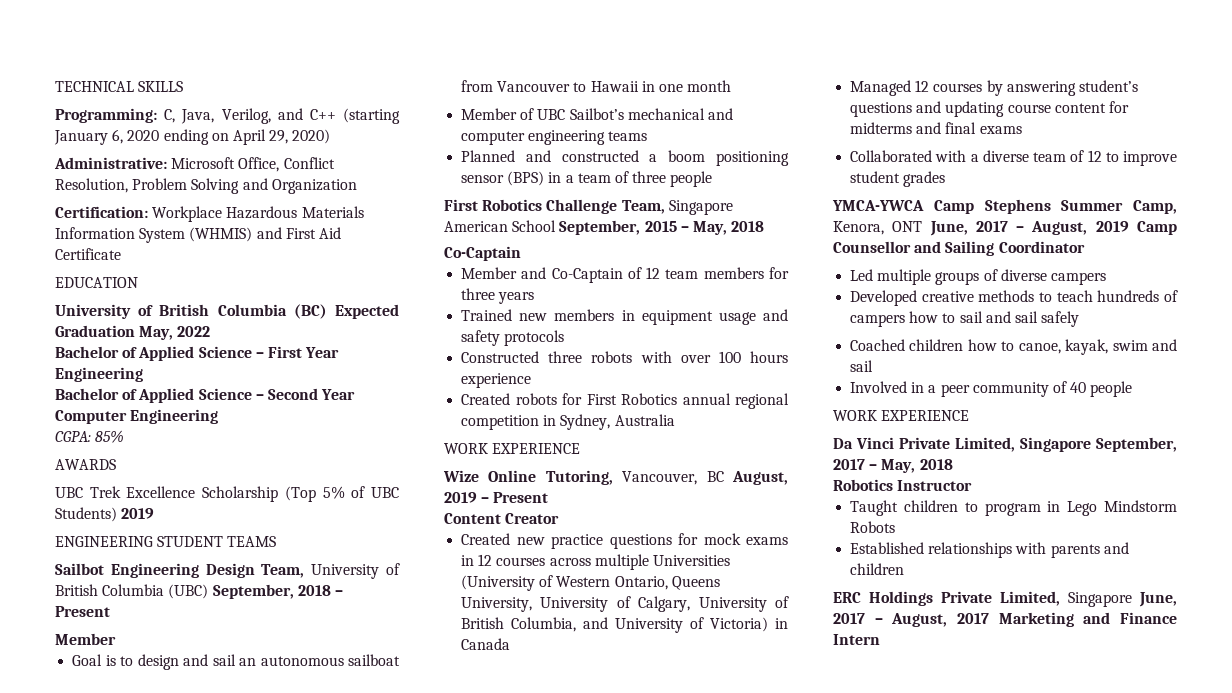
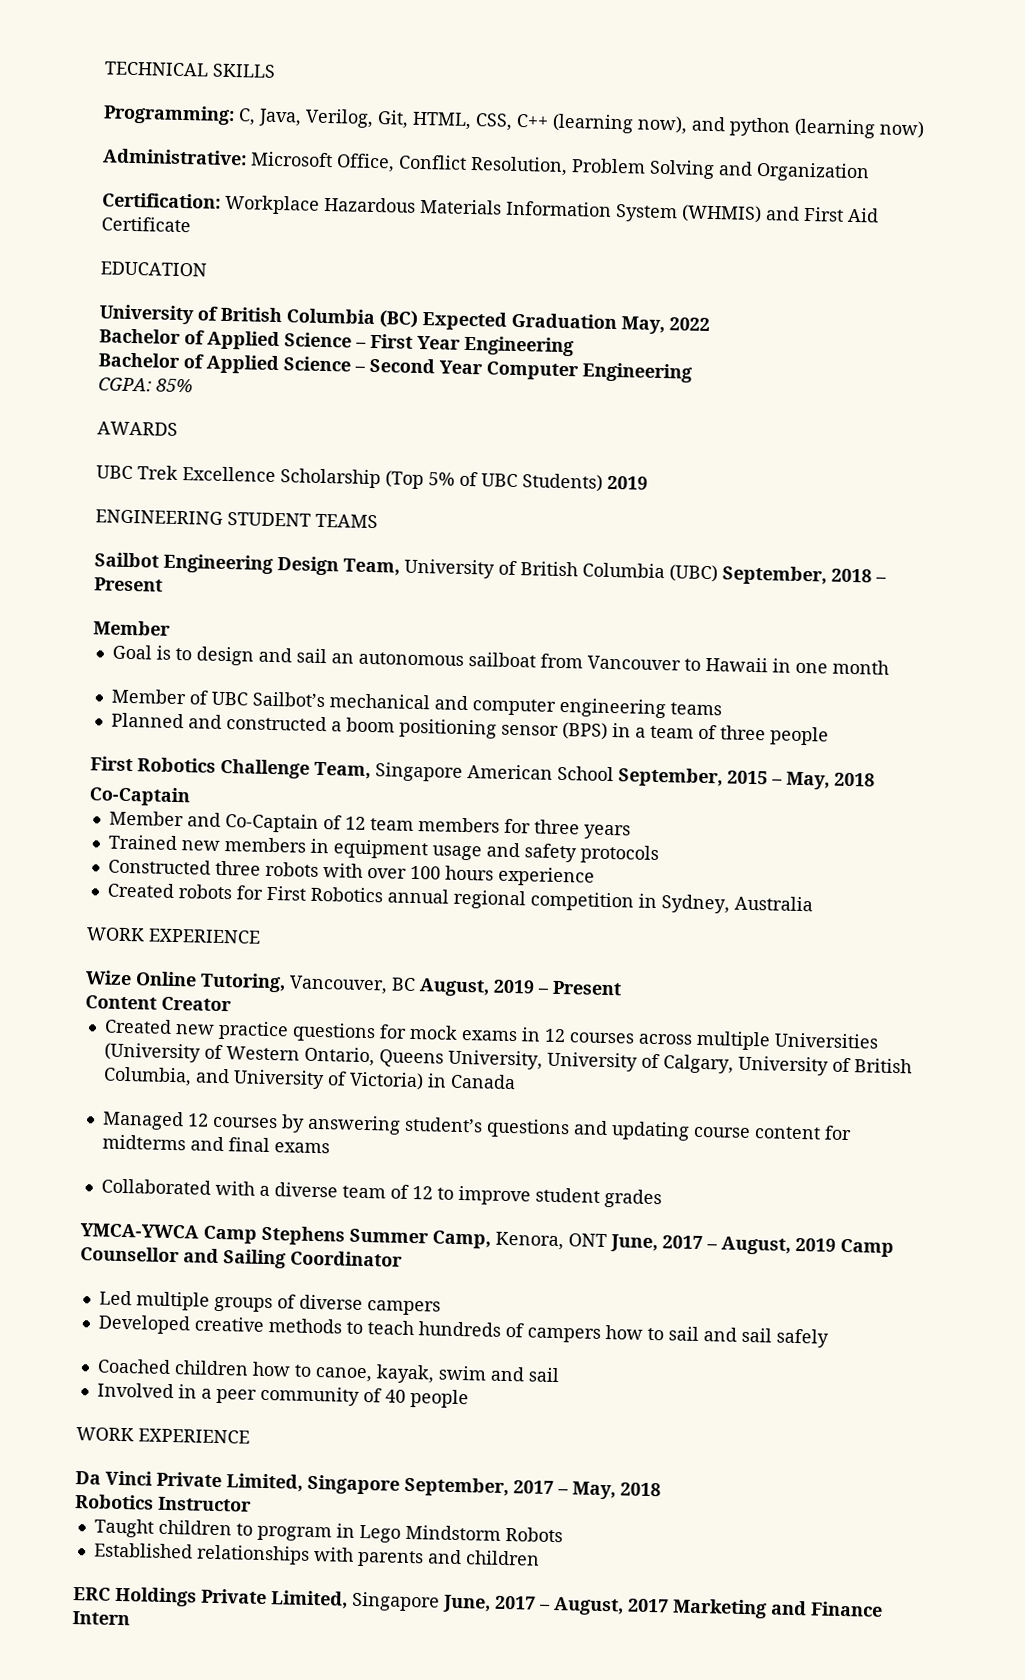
[277,108,400,124] [54,129,331,145] and C++ (starting January 6, 2020 ending on April 29, 2020) -> [377,110,925,139] Git, HTML, CSS, C++ (learning now), and python (learning now)

